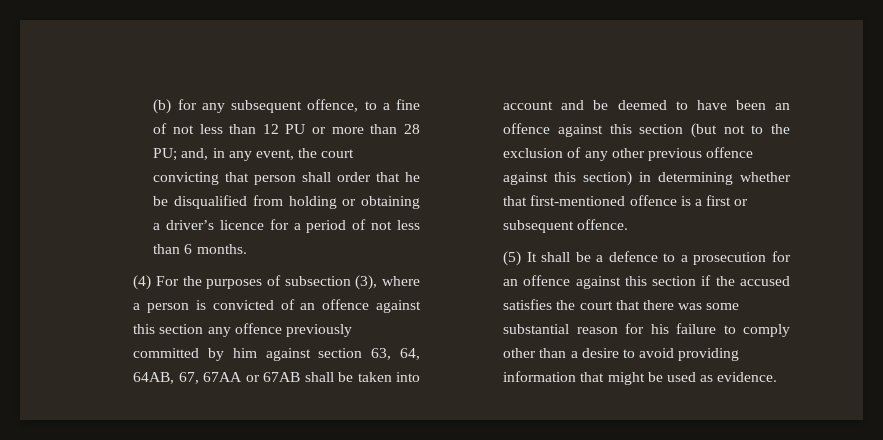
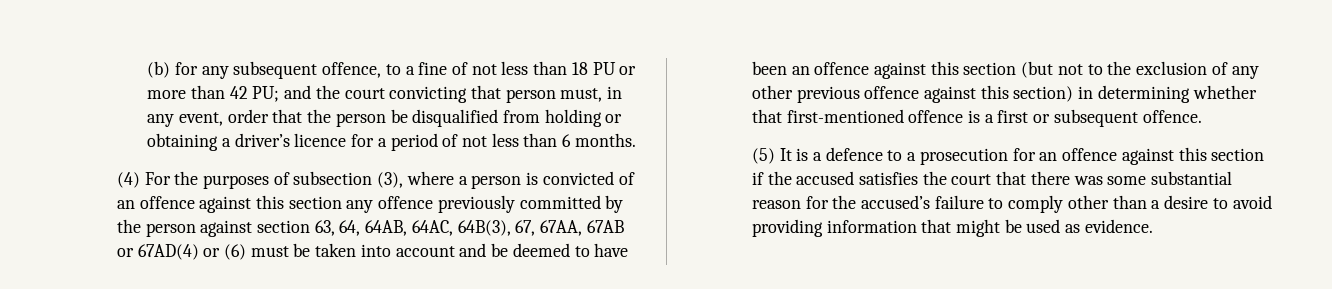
[262,124,279,134] 12 -> [571,62,588,75] 18
[404,124,420,134] [153,148,294,161] 28 PU; and, in any event, -> [229,85,312,102] 42 PU; and
[302,172,420,182] shall order that he -> [560,86,623,102] [147,109,386,127] must, in any event, order that the person
[232,348,257,358] him -> [116,219,196,237] the person
[178,372,334,384] 67, 67AA or 67AB shall -> [411,220,624,236] [116,244,289,260] 64AC, 64B(3), 67, 67AA, 67AB or 67AD(4) or (6) must
[541,252,591,262] shall be -> [796,148,809,161] is
[650,324,669,334] his -> [832,195,930,209] the accused’s

